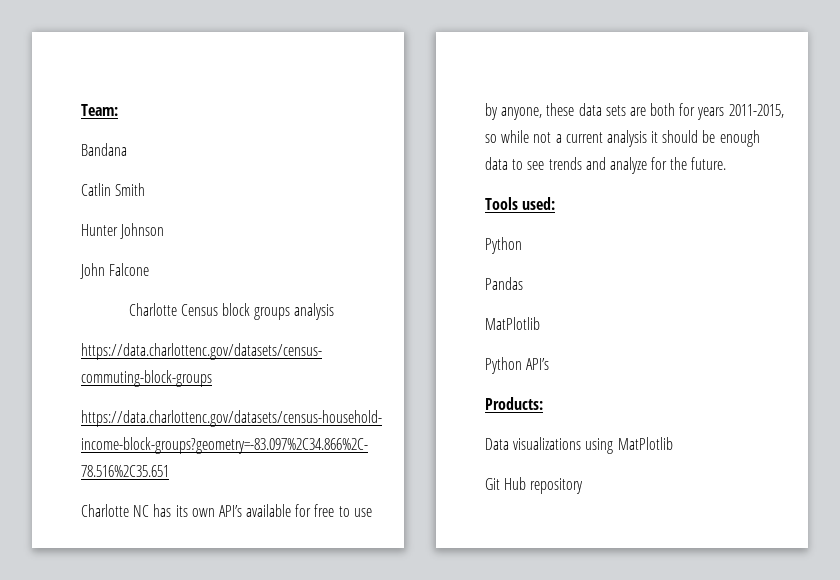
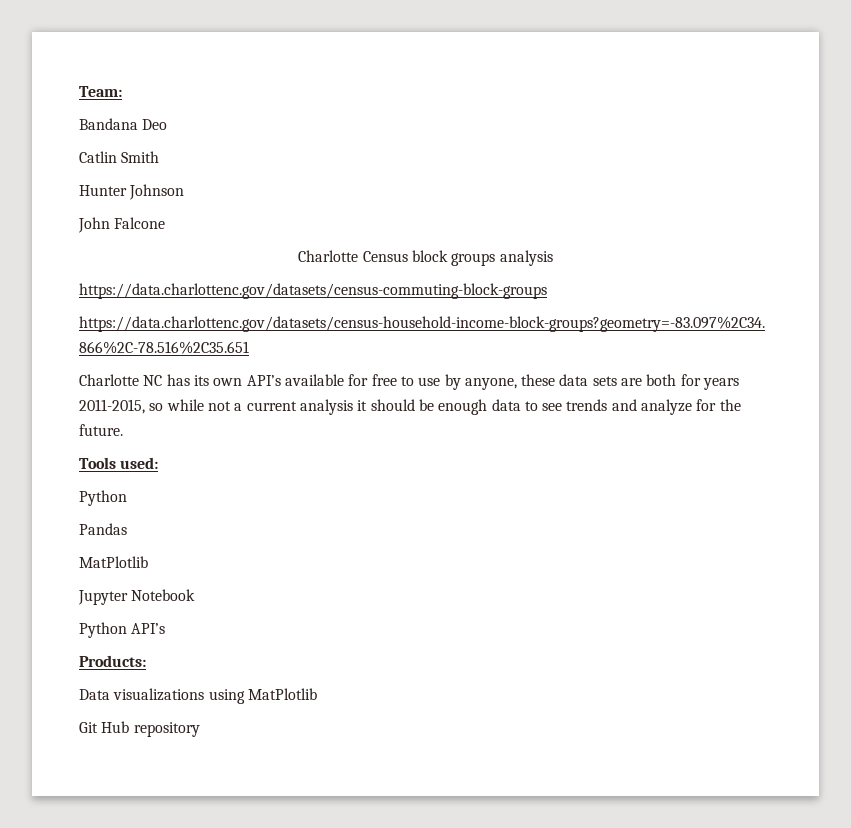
(127, 149) none -> [142,119,168,130] Deo
(540, 323) none -> [78,589,196,605] // Jupyter Notebook

